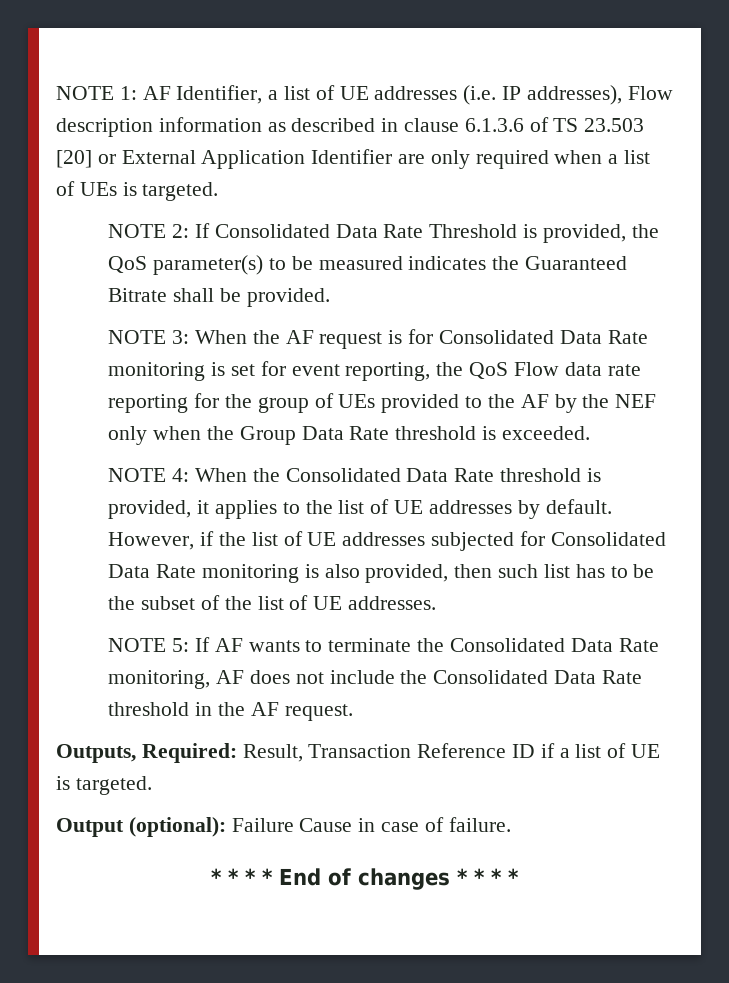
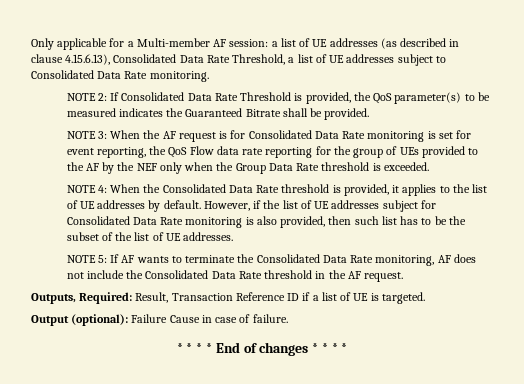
[56,85,673,105] [56,117,645,137] [56,149,651,169] [56,181,219,201] NOTE 1: AF Identifier, a list of UE addresses (i.e. IP addresses), Flow description information as described in clause 6.1.3.6 of TS 23.503 [20] or External Application Identifier are only required when a list of UEs is targeted. -> [31,38,460,50] [31,54,446,66] [31,70,209,82] Only applicable for a Multi-member AF session: a list of UE addresses (as described in clause 4.15.6.13), Consolidated Data Rate Threshold, a list of UE addresses subject to Consolidated Data Rate monitoring.
[431,532,515,551] subjected -> [382,200,418,212] subject

